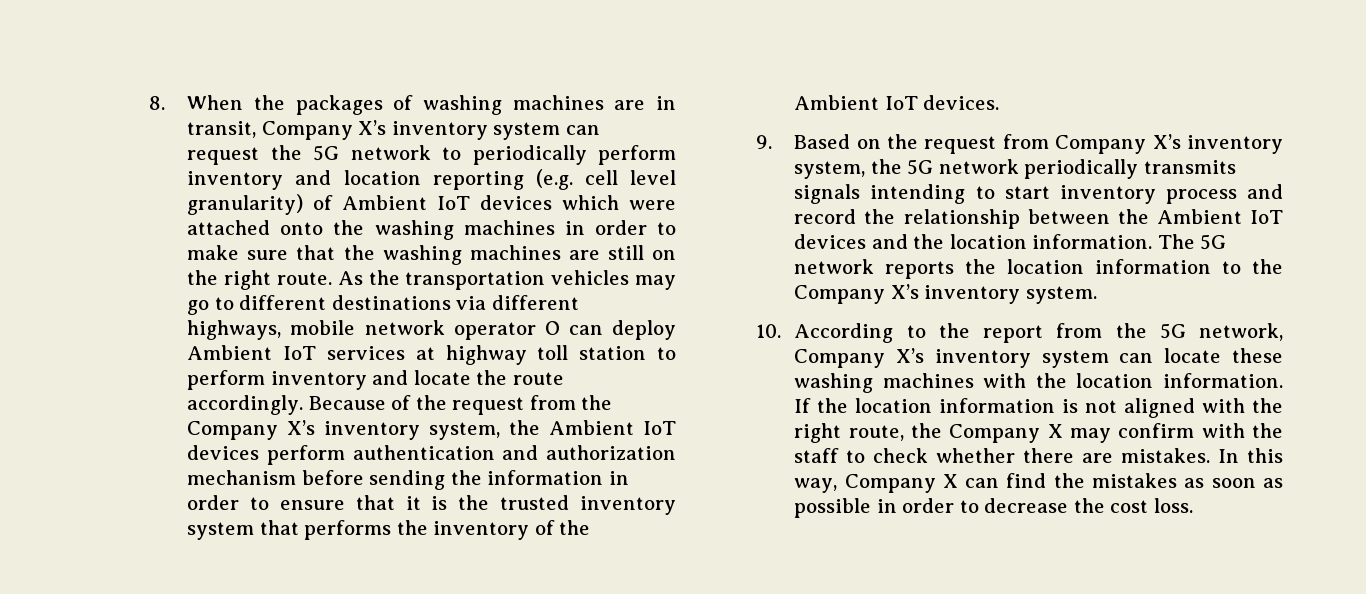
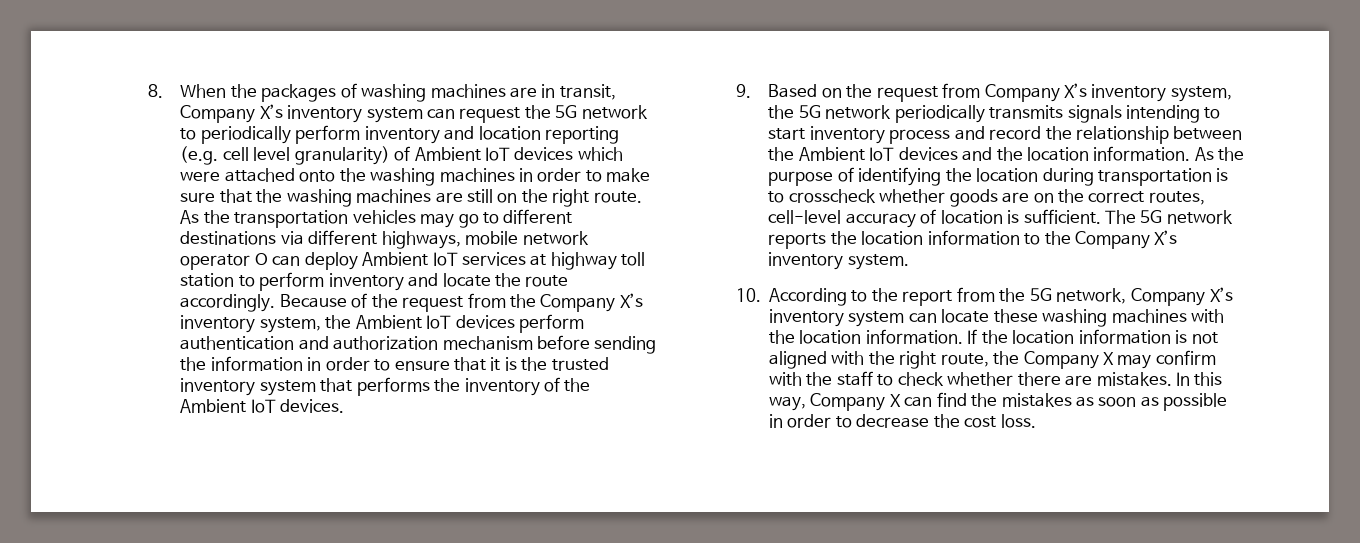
(1153, 241) none -> [1194,147,1245,161] [768,167,1229,186] [768,189,1205,207] [768,209,1101,228] As the purpose of identifying the location during transportation is to crosscheck whether goods are on the correct routes, cell-level accuracy of location is sufficient.

